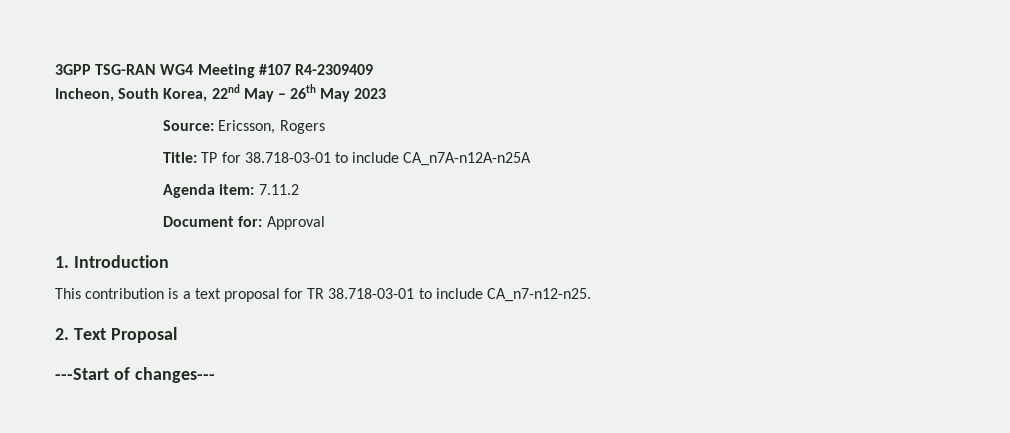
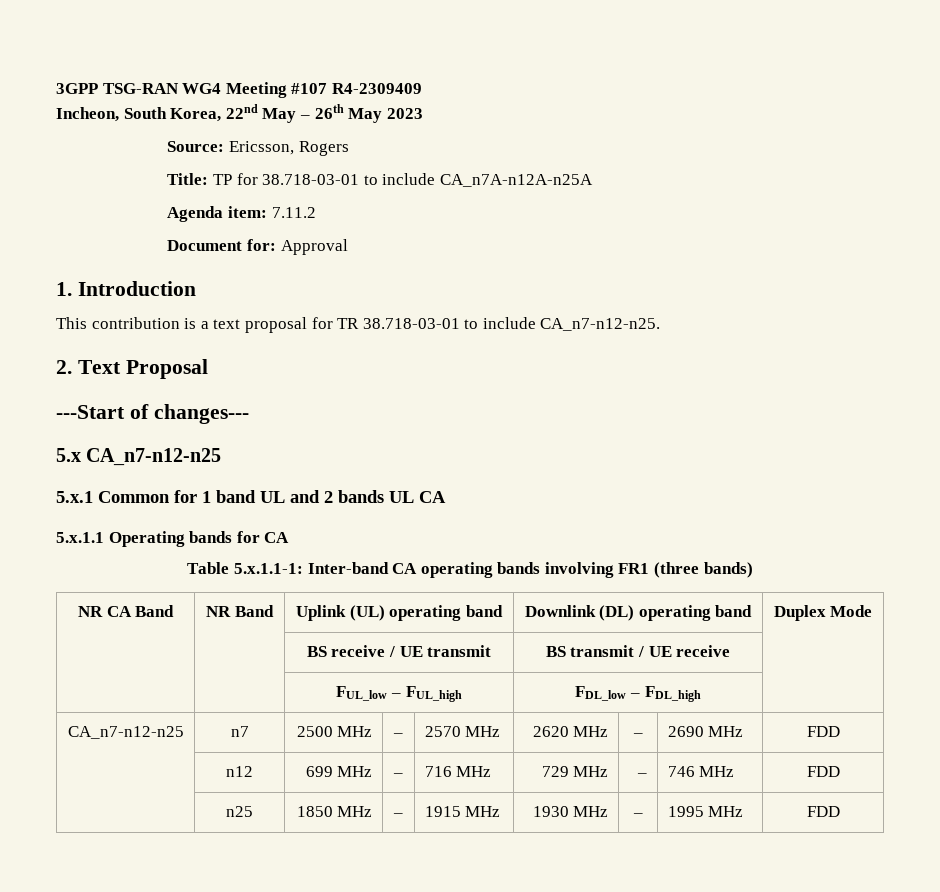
(215, 375) none -> [56,448,222,466] [56,490,446,503] [56,531,290,547] [187,562,753,578] [77,605,175,617] [206,605,274,617] [296,605,503,621] [524,605,753,621] [773,605,873,621] [306,645,492,657] [545,645,731,657] [336,686,462,702] [575,686,701,702] [67,726,184,739] [230,726,249,737] [296,726,373,737] [393,733,403,737] [424,726,501,737] [532,726,609,737] [632,733,643,737] [667,726,744,737] [806,726,840,737] [226,766,253,777] [305,766,373,777] [393,773,403,777] [424,766,492,777] [541,766,609,777] [637,773,648,777] [667,766,735,777] [806,766,840,777] [226,806,253,817] [296,806,373,817] [393,813,403,817] [424,806,501,817] [532,806,609,817] [632,813,643,817] [667,806,744,817] [806,806,840,817] // 5.x CA_n7-n12-n25 // 5.x.1 Common for 1 band UL and 2 bands UL CA // 5.x.1.1 Operating bands for CA // Table 5.x.1.1-1: Inter-band CA operating bands involving FR1 (three bands) // NR CA Band | NR Band | Uplink (UL) operating band | Downlink (DL) operating band | Duplex Mode // | | BS receive / UE transmit | BS transmit / UE receive | // | | FUL_low – FUL_high | FDL_low – FDL_high | // CA_n7-n12-n25 | n7 | 2500 MHz | – | 2570 MHz | 2620 MHz | – | 2690 MHz | FDD // | n12 | 699 MHz | – | 716 MHz | 729 MHz | – | 746 MHz | FDD // | n25 | 1850 MHz | – | 1915 MHz | 1930 MHz | – | 1995 MHz | FDD

